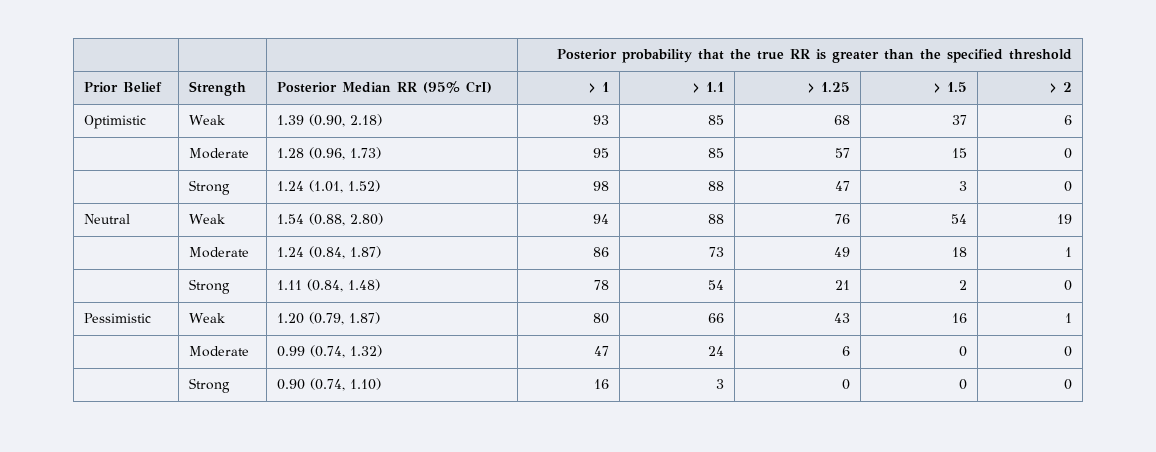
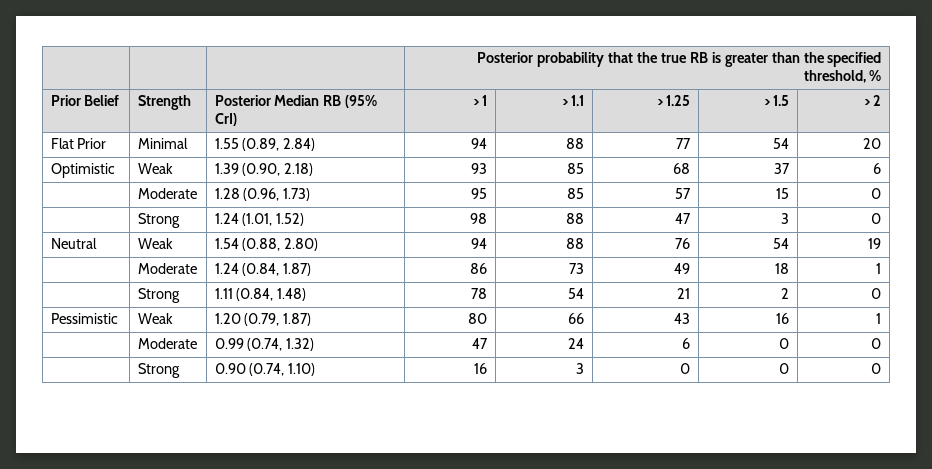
[790,49,811,59] RR -> [689,52,708,63] RB
[1009,49,1073,60] threshold -> [803,70,882,83] threshold, %
[396,82,417,92] RR -> [323,95,342,106] RB
(1073, 87) none -> [50,138,107,149] [137,138,188,149] [214,138,316,151] [471,138,488,149] [566,138,585,149] [676,138,692,149] [773,138,790,149] [863,138,882,149] // Flat Prior | Minimal | 1.55 (0.89, 2.84) | 94 | 88 | 77 | 54 | 20

